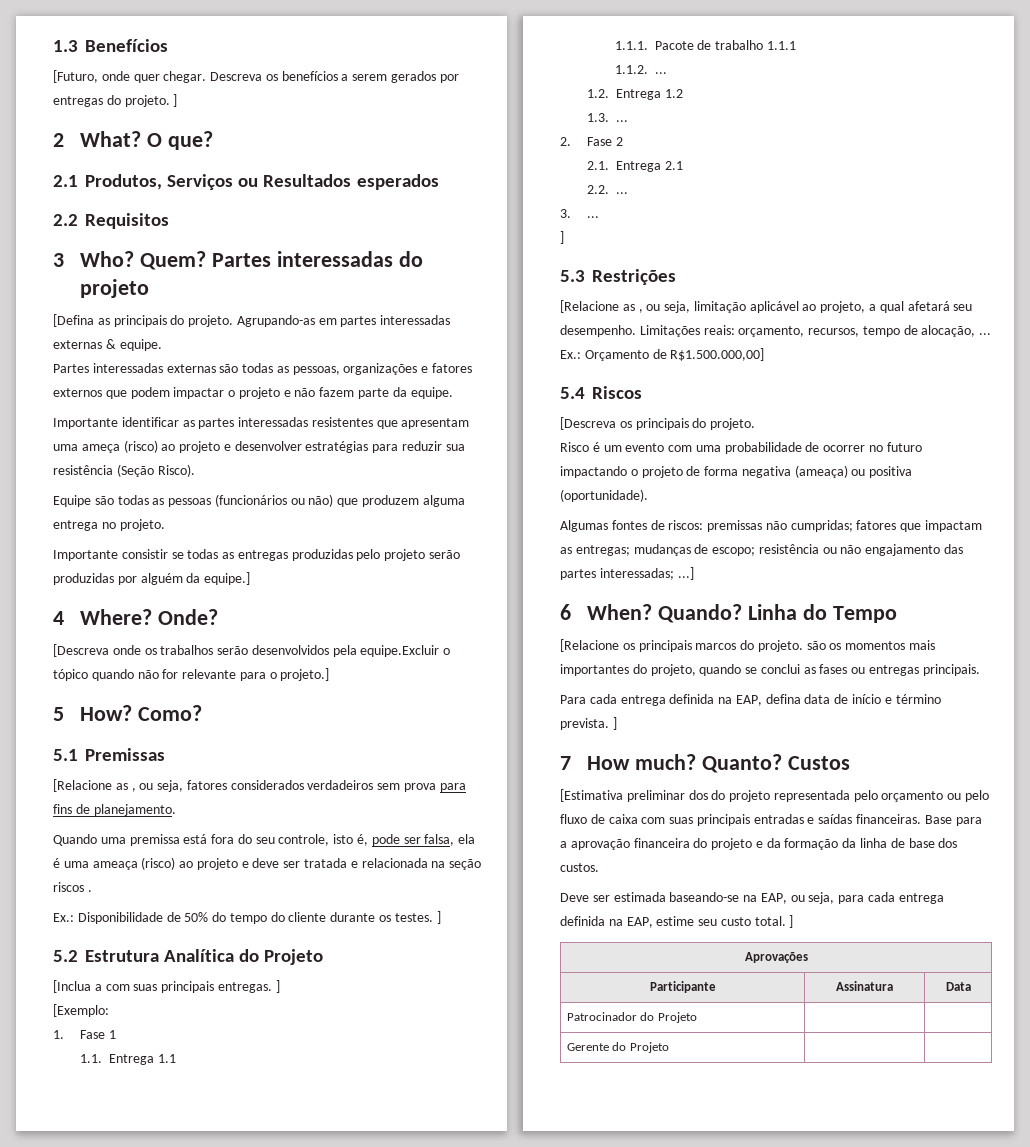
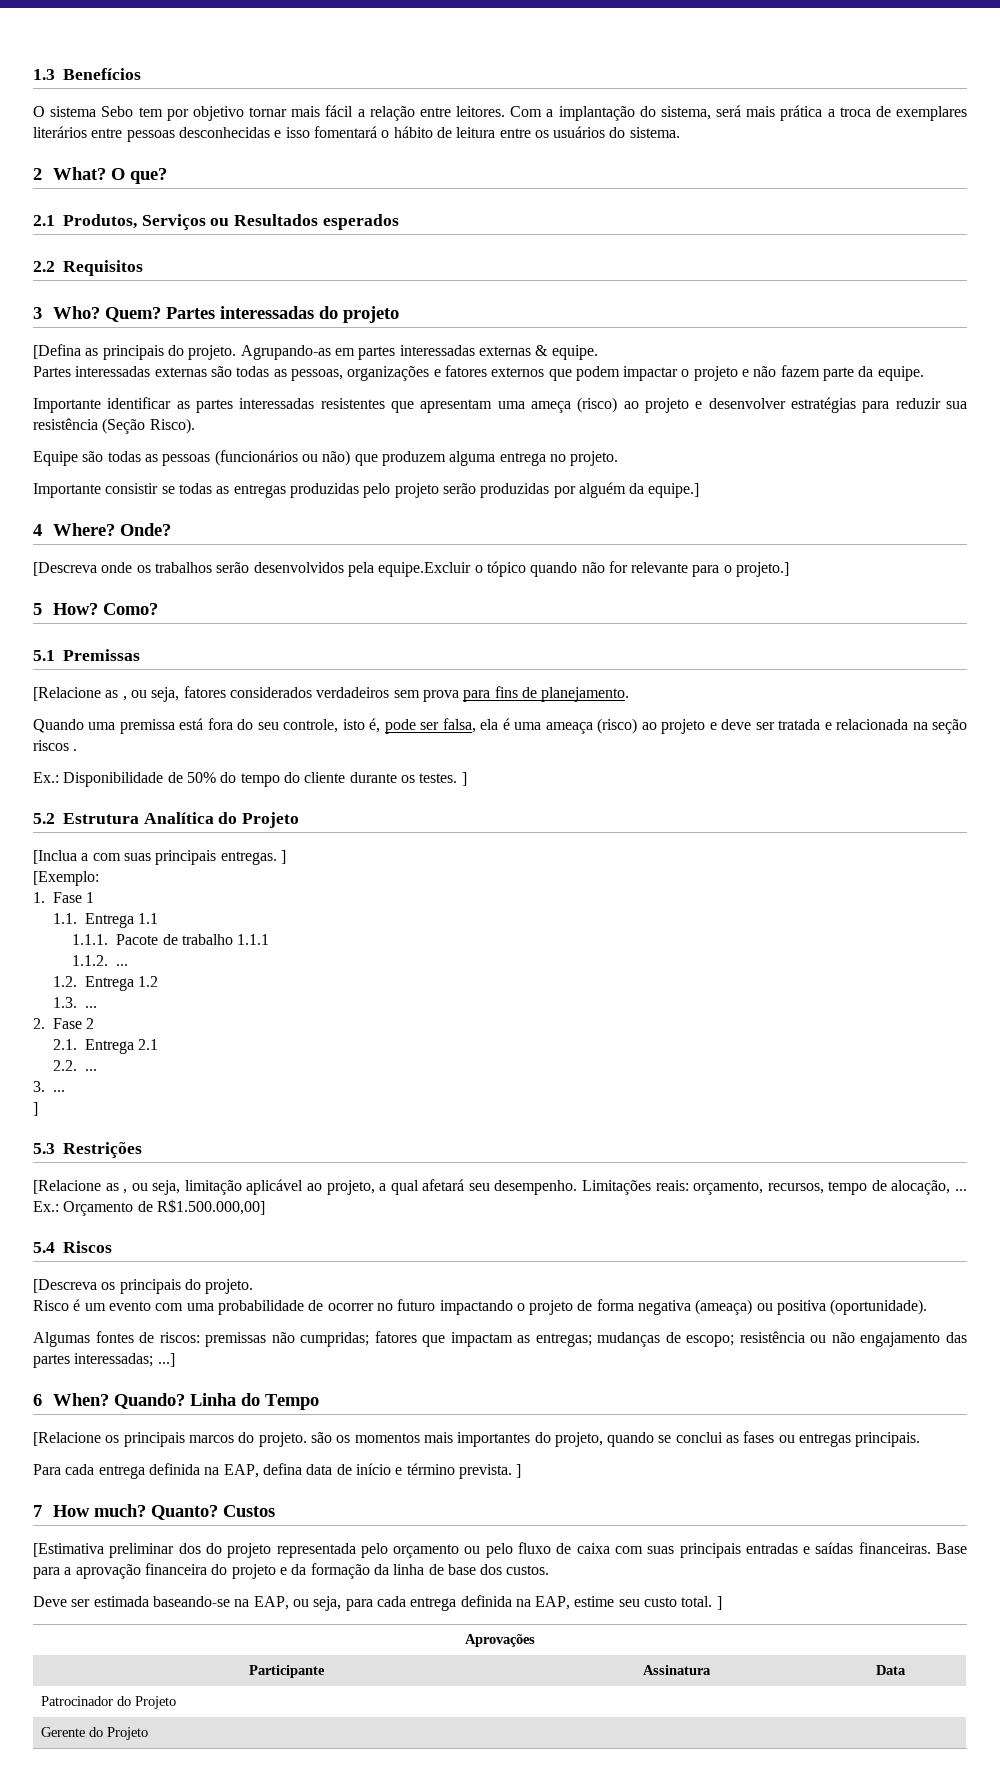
[53,70,459,83] [53,94,178,107] [Futuro, onde quer chegar. Descreva os benefícios a serem gerados por entregas do projeto. ] -> [33,105,967,121] [33,126,680,142] O sistema Sebo tem por objetivo tornar mais fácil a relação entre leitores. Com a implantação do sistema, será mais prática a troca de exemplares literários entre pessoas desconhecidas e isso fomentará o hábito de leitura entre os usuários do sistema.

